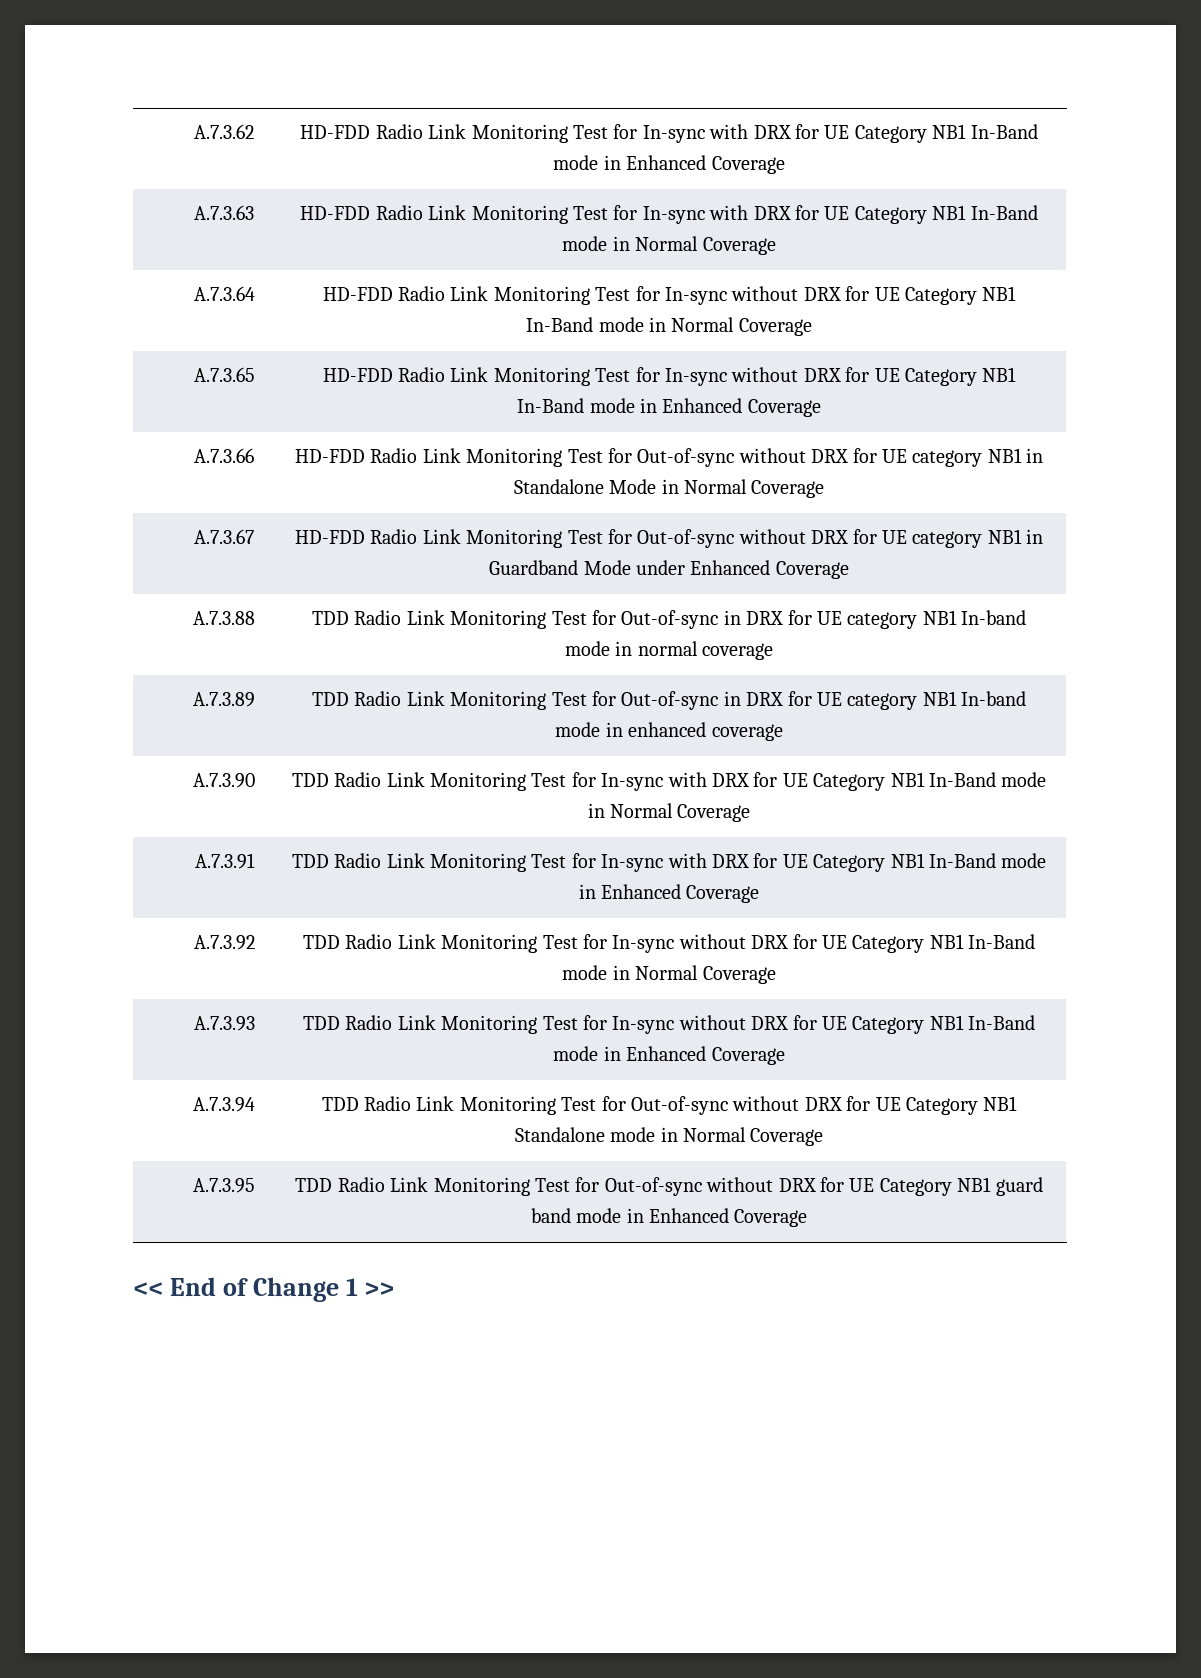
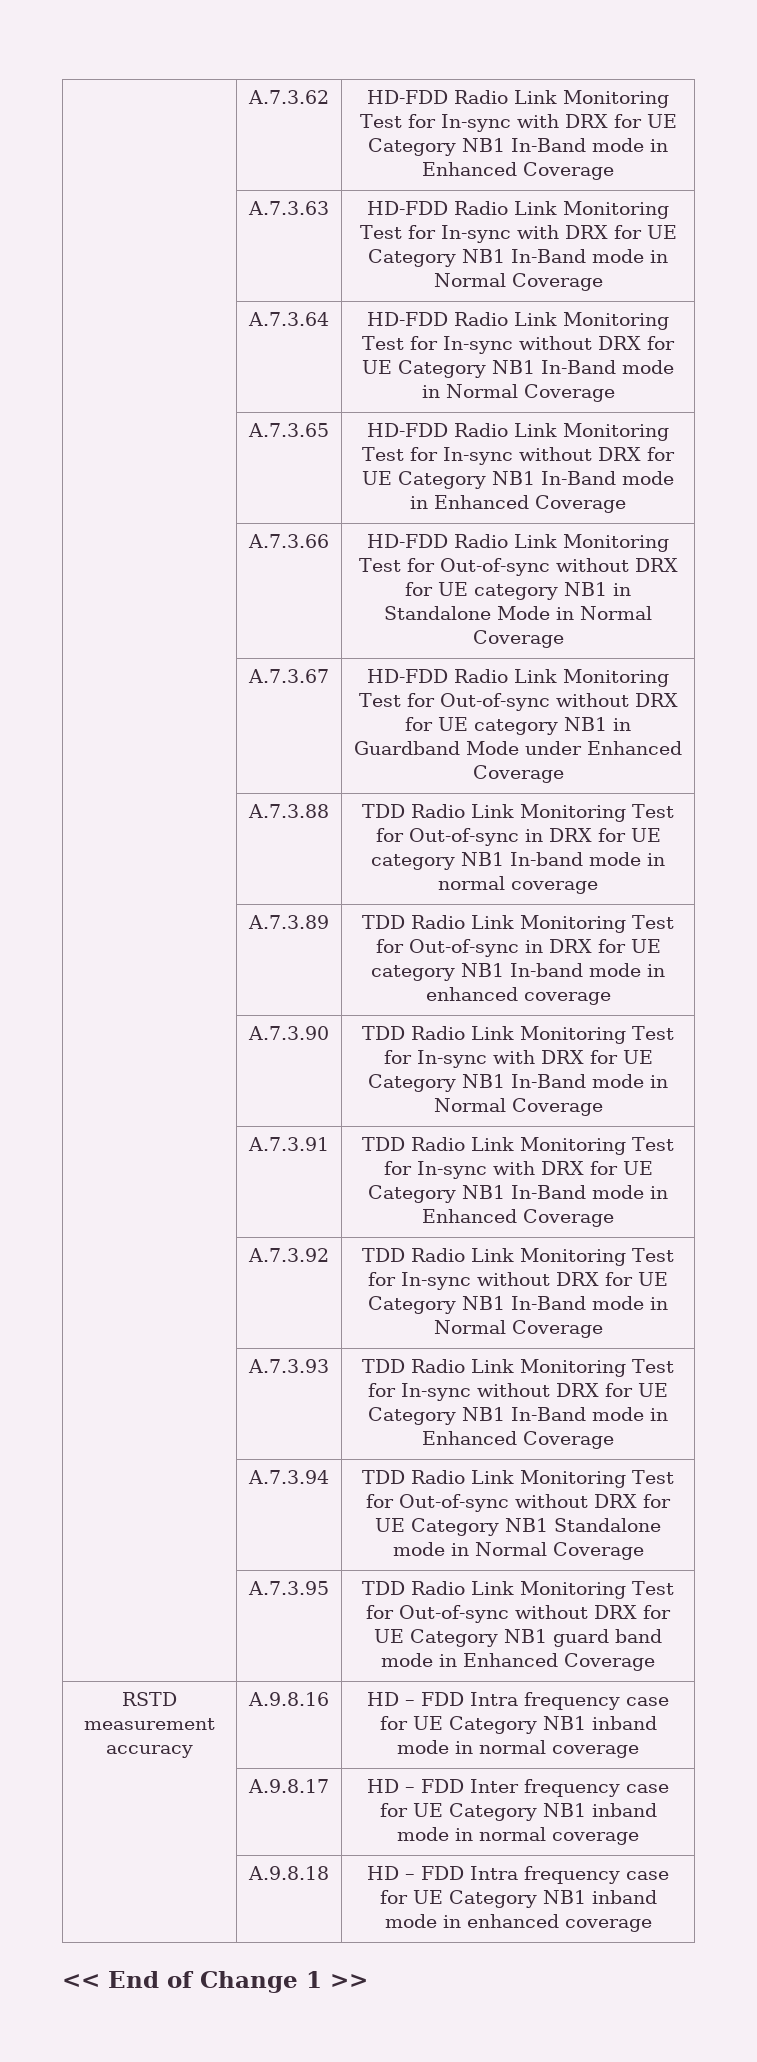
(808, 1218) none -> [122,1692,177,1706] [84,1718,215,1730] [106,1745,193,1758] [248,1692,329,1706] [367,1692,669,1710] [379,1716,657,1734] [397,1740,639,1758] [248,1779,329,1793] [367,1779,669,1797] [379,1803,657,1821] [397,1827,639,1845] [248,1866,329,1880] [367,1866,669,1884] [379,1890,657,1908] [384,1914,652,1932] // RSTD measurement accuracy | A.9.8.16 | HD – FDD Intra frequency case for UE Category NB1 inband mode in normal coverage // | A.9.8.17 | HD – FDD Inter frequency case for UE Category NB1 inband mode in normal coverage // | A.9.8.18 | HD – FDD Intra frequency case for UE Category NB1 inband mode in enhanced coverage

